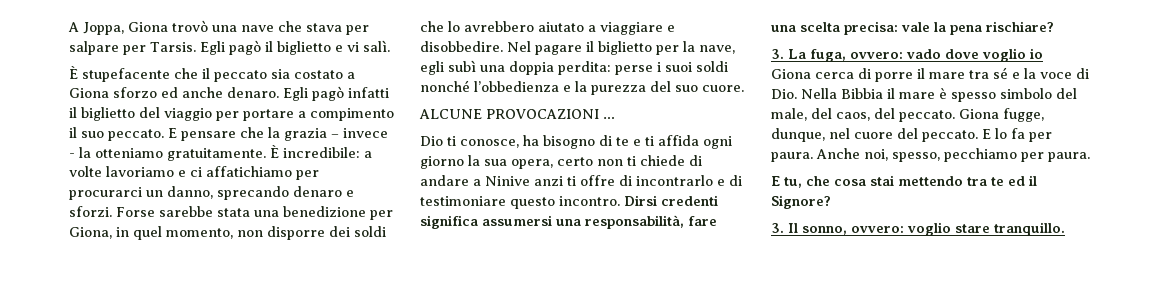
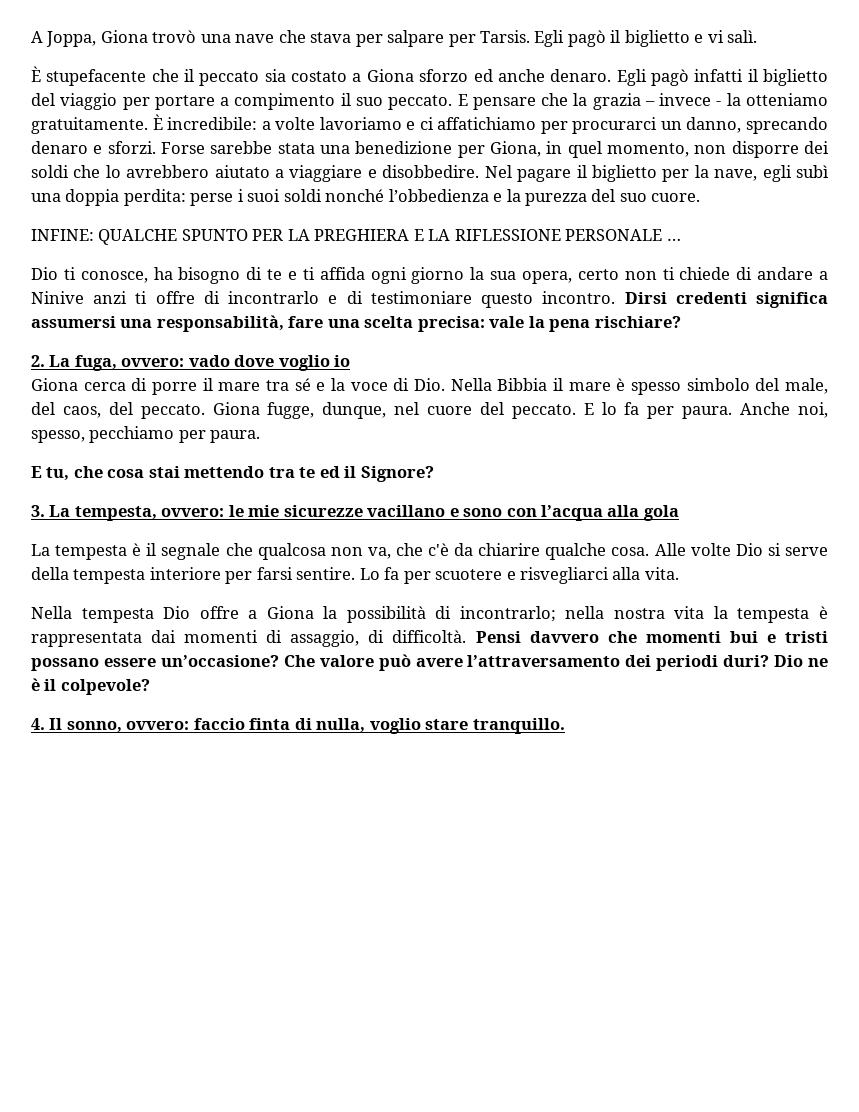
[419,109,599,119] ALCUNE PROVOCAZIONI -> [31,229,663,245] INFINE: QUALCHE SPUNTO PER LA PREGHIERA E LA RIFLESSIONE PERSONALE
[771,49,784,59] 3. -> [31,355,45,367] 2.
[788,223,904,235] Il sonno, ovvero: -> [49,505,679,521] [31,543,828,560] [31,567,679,584] [31,606,828,623] [31,630,829,647] [31,654,828,671] [31,678,150,695] [31,718,366,733] La tempesta, ovvero: le mie sicurezze vacillano e sono con l’acqua alla gola // La tempesta è il segnale che qualcosa non va, che c'è da chiarire qualche cosa. Alle volte Dio si serve della tempesta interiore per farsi sentire. Lo fa per scuotere e risvegliarci alla vita. // Nella tempesta Dio offre a Giona la possibilità di incontrarlo; nella nostra vita la tempesta è rappresentata dai momenti di assaggio, di difficoltà. Pensi davvero che momenti bui e tristi possano essere un’occasione? Che valore può avere l’attraversamento dei periodi duri? Dio ne è il colpevole? // 4. Il sonno, ovvero: faccio finta di nulla,

